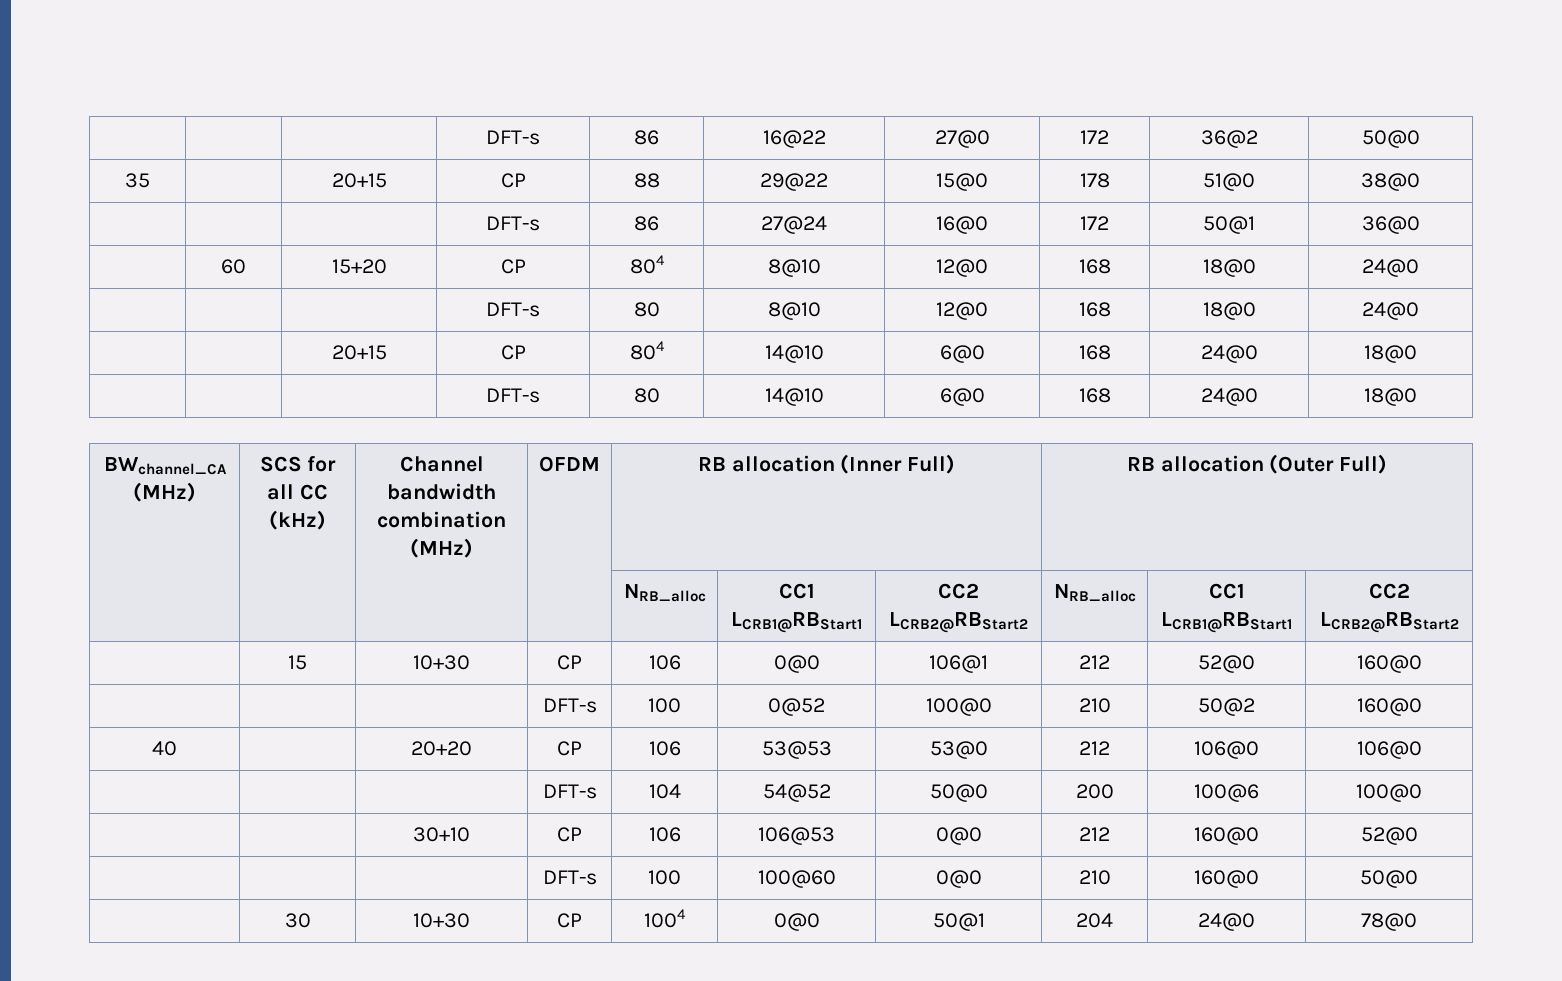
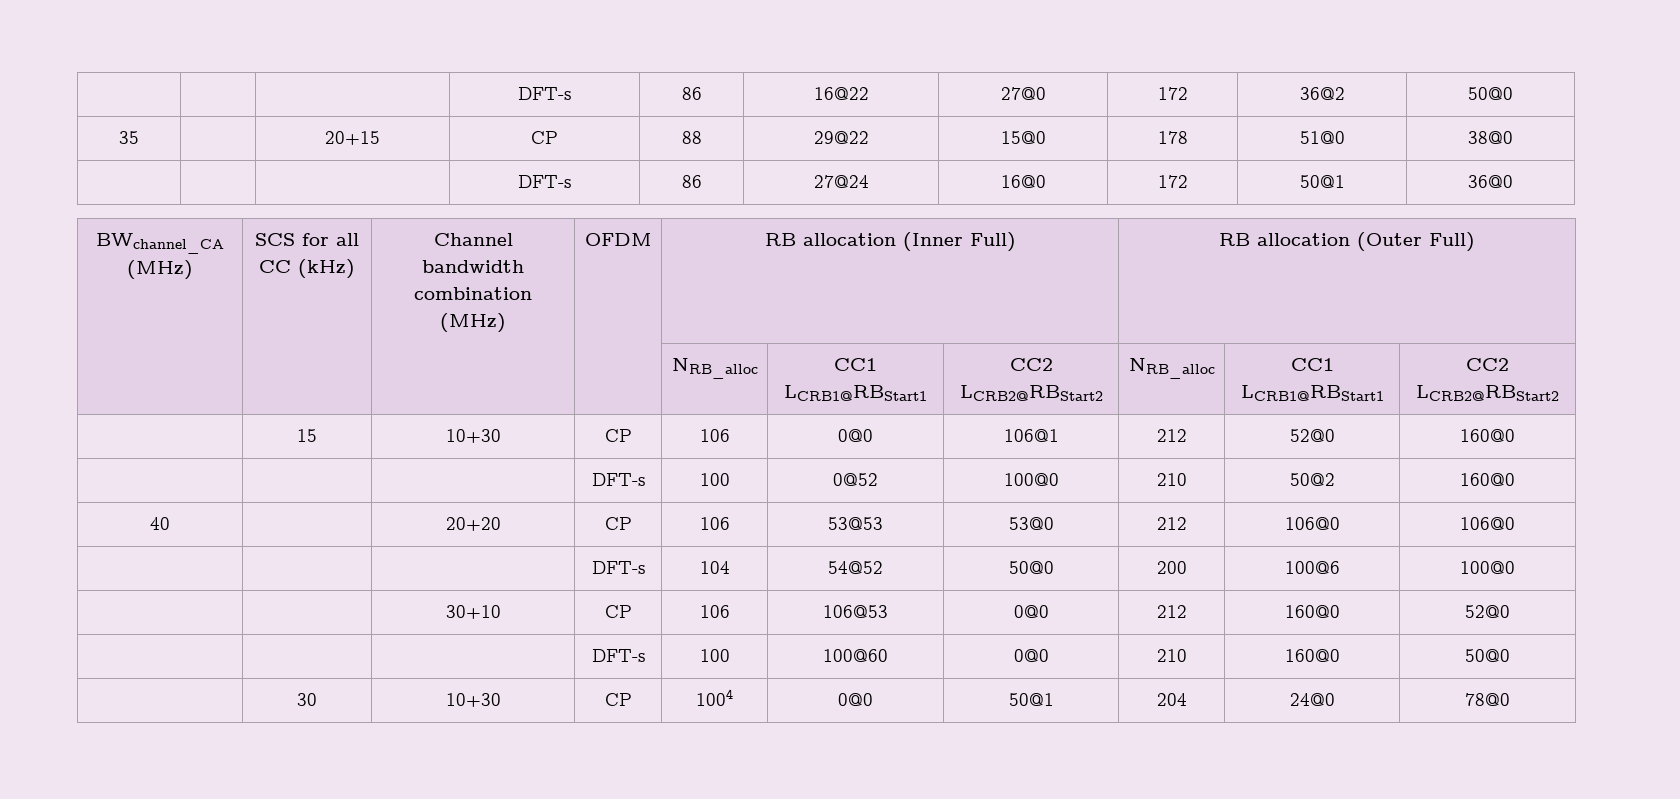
[221,259,246,274] [331,259,387,274] [500,259,526,274] [629,255,665,274] [767,259,821,277] [936,259,988,277] [1078,259,1111,274] [1202,259,1256,277] [1362,259,1419,277] [486,302,540,317] [633,302,660,317] [767,302,821,320] [936,302,988,320] [1078,302,1111,317] [1202,302,1256,320] [1362,302,1419,320] [331,345,387,360] [500,345,526,360] [629,341,665,360] [764,345,824,363] [939,345,985,363] [1078,345,1111,360] [1200,345,1258,363] [1364,345,1417,363] [486,388,540,403] [633,388,660,403] [764,388,824,406] [939,388,985,406] [1078,388,1111,403] [1200,388,1258,406] [1364,388,1417,406] // | 60 | 15+20 | CP | 804 | 8@10 | 12@0 | 168 | 18@0 | 24@0 // | | | DFT-s | 80 | 8@10 | 12@0 | 168 | 18@0 | 24@0 // | | 20+15 | CP | 804 | 14@10 | 6@0 | 168 | 24@0 | 18@0 // | | | DFT-s | 80 | 14@10 | 6@0 | 168 | 24@0 | 18@0 -> (1513, 181) none

